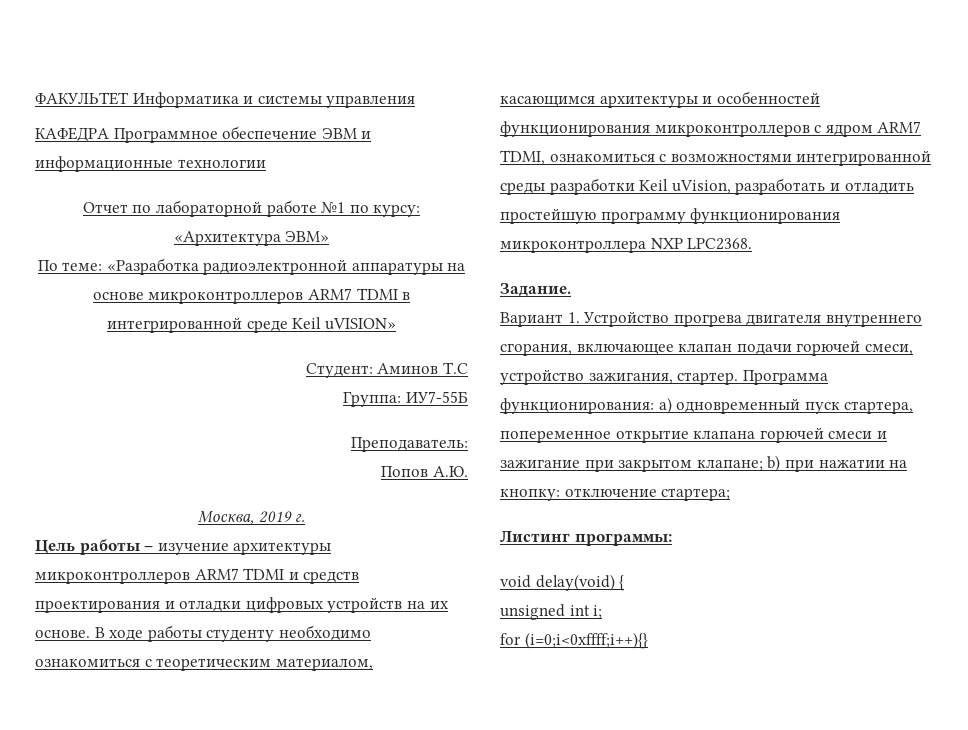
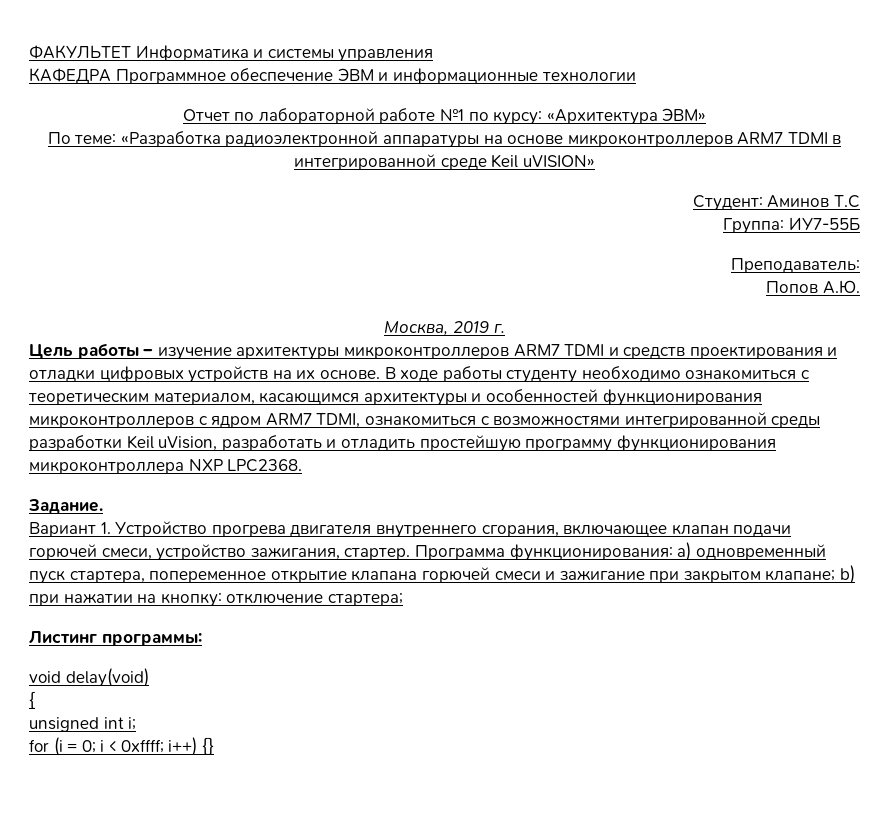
(615, 582) none -> (149, 677) //
[524,632,648,649] (i=0;i<0xffff;i++){} -> [53,737,214,756] (i = 0; i < 0xffff; i++) {}

